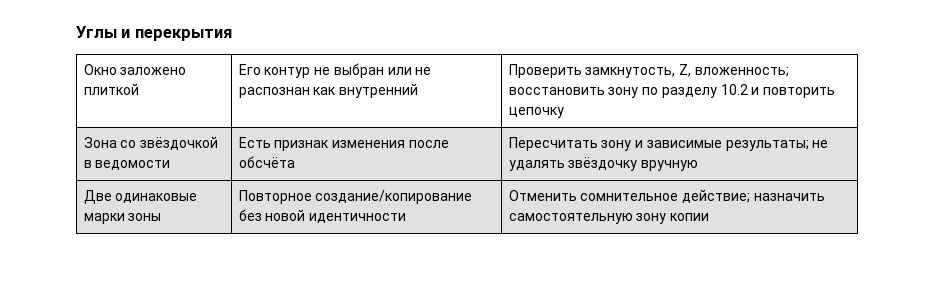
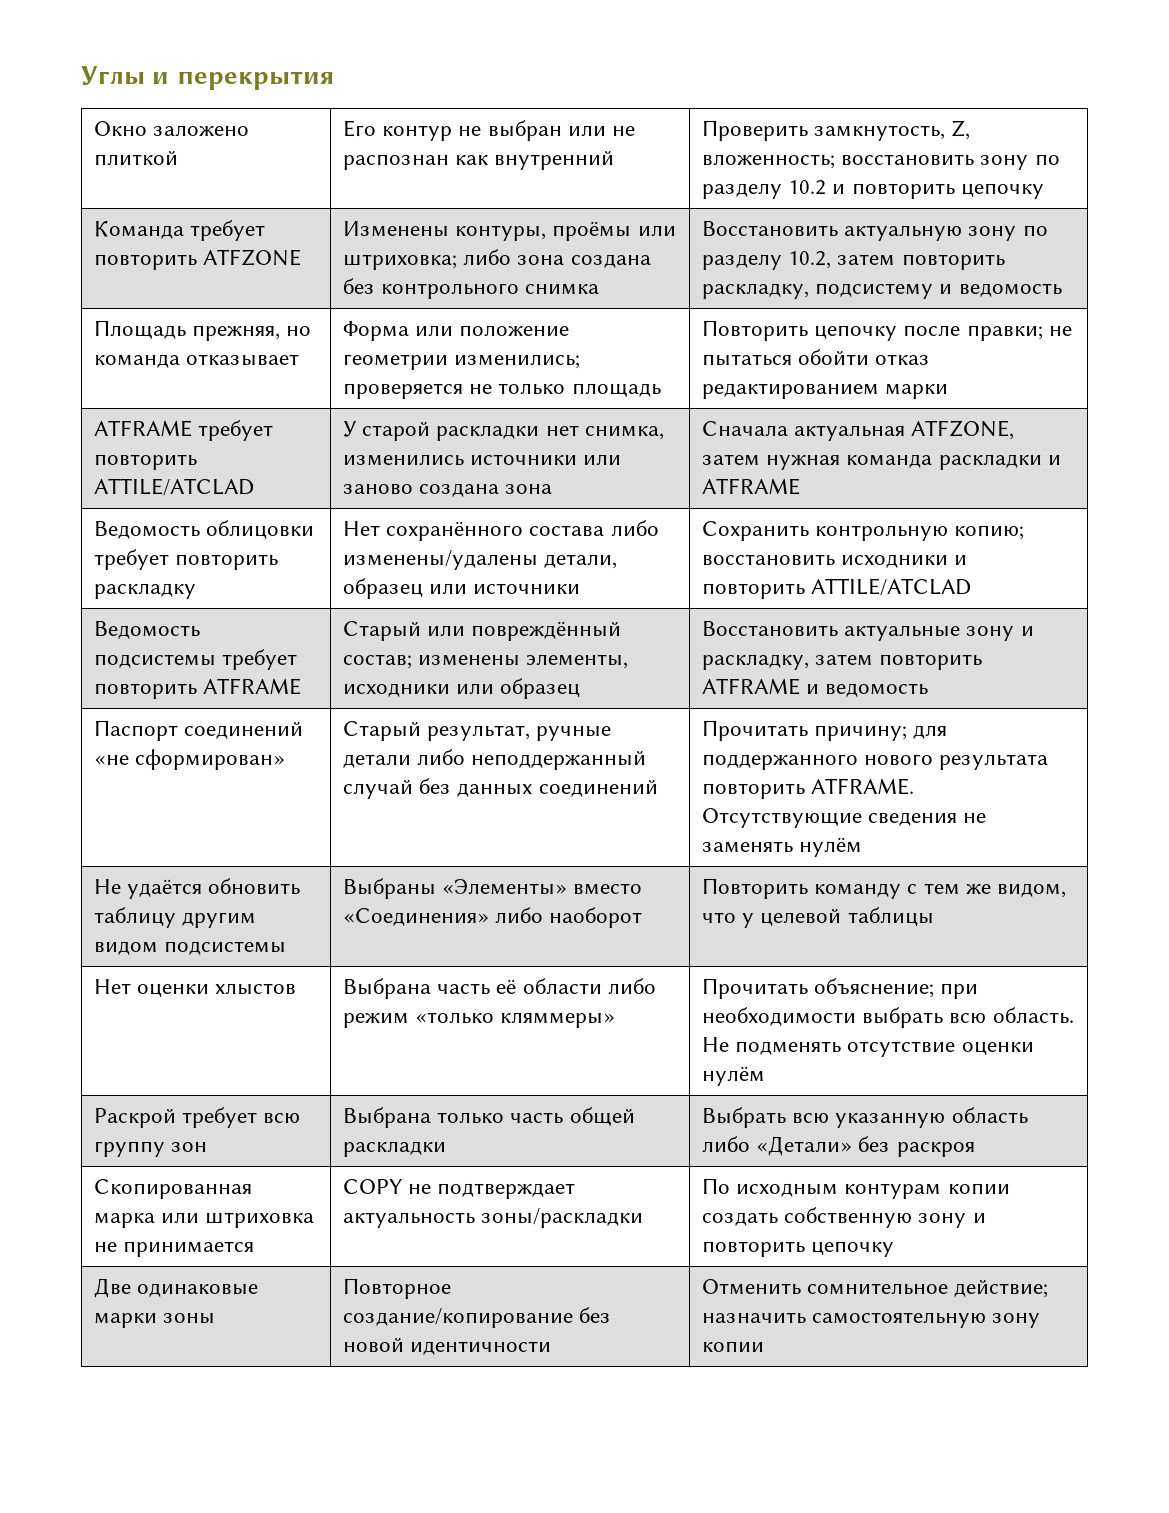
[83,136,219,150] [83,160,171,170] [238,137,449,151] [238,156,295,168] [508,137,829,151] [508,157,699,171] Зона со звёздочкой в ведомости | Есть признак изменения после обсчёта | Пересчитать зону и зависимые результаты; не удалять звёздочку вручную -> [94,220,266,241] [94,249,302,270] [343,221,676,241] [343,249,651,270] [343,278,600,299] [702,221,1048,241] [702,251,1005,270] [702,283,1062,299] [94,320,312,341] [94,354,300,368] [343,321,570,341] [343,354,581,370] [343,383,661,399] [702,320,1072,341] [702,349,931,366] [702,383,949,399] [94,420,274,441] [94,454,198,470] [94,478,255,496] [343,421,664,441] [343,454,622,466] [343,483,553,497] [702,420,1015,441] [702,454,1061,470] [702,478,801,495] [94,520,315,539] [94,549,279,570] [94,583,197,599] [343,520,659,541] [343,550,618,570] [343,578,581,599] [702,521,1025,541] [702,554,968,568] [702,578,972,599] [94,621,201,639] [94,649,298,670] [94,678,302,699] [343,621,622,641] [343,654,629,669] [343,678,581,699] [702,621,1034,641] [702,654,983,670] [702,678,929,697] [94,720,304,741] [94,749,286,770] [343,721,612,741] [343,749,647,770] [343,778,658,799] [702,720,948,741] [702,754,1049,770] [702,778,915,799] [702,808,987,828] [702,837,863,857] [94,878,301,899] [94,907,257,928] [94,941,287,955] [343,878,643,899] [343,907,643,928] [702,878,1067,899] [702,907,934,928] [94,979,297,997] [343,978,656,999] [343,1012,616,1028] [702,978,979,999] [702,1007,1074,1028] [702,1037,1034,1057] [702,1066,766,1086] [94,1107,301,1128] [94,1141,208,1157] [343,1107,635,1128] [343,1141,447,1157] [702,1107,1028,1128] [702,1136,975,1157] [94,1179,253,1199] [94,1212,315,1228] [94,1241,255,1257] [343,1179,576,1199] [343,1208,644,1228] [702,1178,1010,1199] [702,1207,986,1228] [702,1241,895,1257] Команда требует повторить ATFZONE | Изменены контуры, проёмы или штриховка; либо зона создана без контрольного снимка | Восстановить актуальную зону по разделу 10.2, затем повторить раскладку, подсистему и ведомость // Площадь прежняя, но команда отказывает | Форма или положение геометрии изменились; проверяется не только площадь | Повторить цепочку после правки; не пытаться обойти отказ редактированием марки // ATFRAME требует повторить ATTILE/ATCLAD | У старой раскладки нет снимка, изменились источники или заново создана зона | Сначала актуальная ATFZONE, затем нужная команда раскладки и ATFRAME // Ведомость облицовки требует повторить раскладку | Нет сохранённого состава либо изменены/удалены детали, образец или источники | Сохранить контрольную копию; восстановить исходники и повторить ATTILE/ATCLAD // Ведомость подсистемы требует повторить ATFRAME | Старый или повреждённый состав; изменены элементы, исходники или образец | Восстановить актуальные зону и раскладку, затем повторить ATFRAME и ведомость // Паспорт соединений «не сформирован» | Старый результат, ручные детали либо неподдержанный случай без данных соединений | Прочитать причину; для поддержанного нового результата повторить ATFRAME. Отсутствующие сведения не заменять нулём // Не удаётся обновить таблицу другим видом подсистемы | Выбраны «Элементы» вместо «Соединения» либо наоборот | Повторить команду с тем же видом, что у целевой таблицы // Нет оценки хлыстов | Выбрана часть её области либо режим «только кляммеры» | Прочитать объяснение; при необходимости выбрать всю область. Не подменять отсутствие оценки нулём // Раскрой требует всю группу зон | Выбрана только часть общей раскладки | Выбрать всю указанную область либо «Детали» без раскроя // Скопированная марка или штриховка не принимается | COPY не подтверждает актуальность зоны/раскладки | По исходным контурам копии создать собственную зону и повторить цепочку

